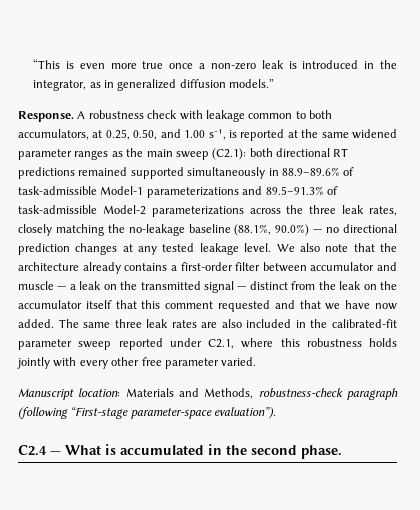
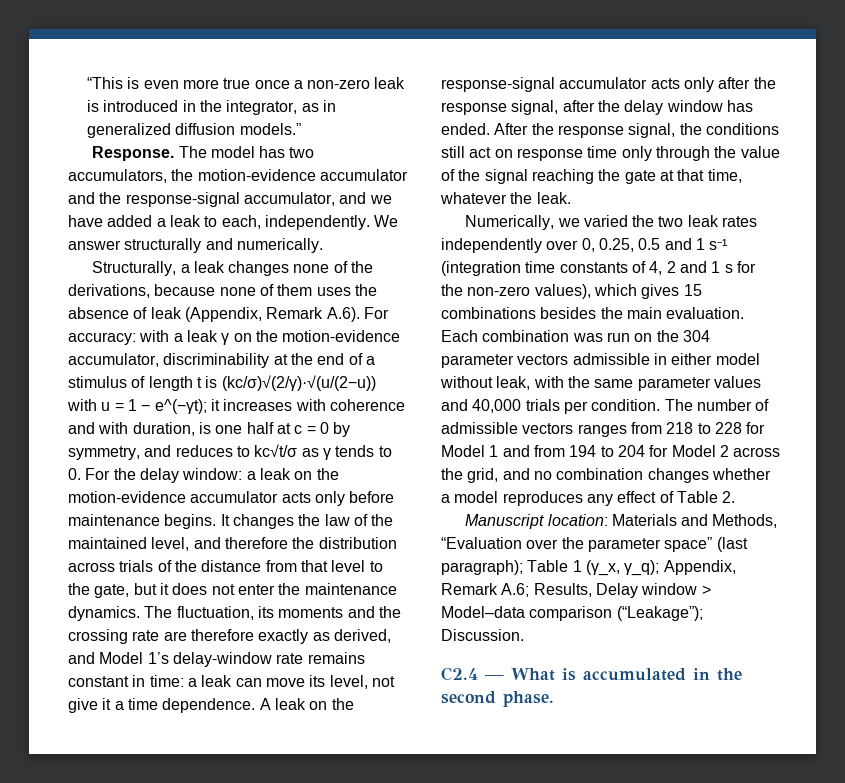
[77,110,332,122] [18,129,397,141] [18,148,349,160] [18,167,355,179] [18,186,338,198] [18,205,397,217] [18,224,398,236] [18,243,398,255] [18,262,397,274] [18,281,398,293] [18,300,398,312] [18,319,397,328] [18,338,397,350] [17,357,257,369] A robustness check with leakage common to both accumulators, at 0.25, 0.50, and 1.00 s⁻¹, is reported at the same widened parameter ranges as the main sweep (C2.1): both directional RT predictions remained supported simultaneously in 88.9–89.6% of task-admissible Model-1 parameterizations and 89.5–91.3% of task-admissible Model-2 parameterizations across the three leak rates, closely matching the no-leakage baseline (88.1%, 90.0%) — no directional prediction changes at any tested leakage level. We also note that the architecture already contains a first-order filter between accumulator and muscle — a leak on the transmitted signal — distinct from the leak on the accumulator itself that this comment requested and that we have now added. The same three leak rates are also included in the calibrated-fit parameter sweep reported under C2.1, where this robustness holds jointly with every other free parameter varied. -> [178,146,315,158] [68,169,408,183] [68,192,392,207] [68,215,399,230] [68,238,323,253] [92,261,374,276] [68,284,377,298] [68,307,389,322] [68,330,401,345] [68,353,375,368] [68,375,376,391] [67,399,405,414] [68,422,351,437] [68,444,392,460] [68,468,339,483] [68,491,395,506] [68,514,394,529] [68,537,397,551] [68,560,383,572] [68,583,397,598] [68,606,401,621] [68,629,391,644] [68,652,365,667] [68,675,395,689] [68,698,354,713] [441,77,776,92] [441,100,753,115] [441,123,779,138] [441,146,780,161] [441,169,742,184] [440,192,571,204] [465,215,758,230] [441,238,728,253] [441,261,756,276] [441,284,702,299] [441,307,745,319] [441,330,710,342] [441,353,760,368] [440,376,761,391] [441,399,770,414] [441,422,766,437] [441,445,781,457] [441,468,771,483] [441,491,736,506] The model has two accumulators, the motion-evidence accumulator and the response-signal accumulator, and we have added a leak to each, independently. We answer structurally and numerically. // Structurally, a leak changes none of the derivations, because none of them uses the absence of leak (Appendix, Remark A.6). For accuracy: with a leak γ on the motion-evidence accumulator, discriminability at the end of a stimulus of length t is (kc/σ)√(2/γ)·√(u/(2−u)) with u = 1 − e^(−γt); it increases with coherence and with duration, is one half at c = 0 by symmetry, and reduces to kc√t/σ as γ tends to 0. For the delay window: a leak on the motion-evidence accumulator acts only before maintenance begins. It changes the law of the maintained level, and therefore the distribution across trials of the distance from that level to the gate, but it does not enter the maintenance dynamics. The fluctuation, its moments and the crossing rate are therefore exactly as derived, and Model 1’s delay-window rate remains constant in time: a leak can move its level, not give it a time dependence. A leak on the response-signal accumulator acts only after the response signal, after the delay window has ended. After the response signal, the conditions still act on response time only through the value of the signal reaching the gate at that time, whatever the leak. // Numerically, we varied the two leak rates independently over 0, 0.25, 0.5 and 1 s⁻¹ (integration time constants of 4, 2 and 1 s for the non-zero values), which gives 15 combinations besides the main evaluation. Each combination was run on the 304 parameter vectors admissible in either model without leak, with the same parameter values and 40,000 trials per condition. The number of admissible vectors ranges from 218 to 228 for Model 1 and from 194 to 204 for Model 2 across the grid, and no combination changes whether a model reproduces any effect of Table 2.
[258,388,399,400] [18,406,277,419] robustness-check paragraph (following “First-stage parameter-space evaluation”). -> [441,537,748,552] [441,560,736,576] [441,583,711,598] [441,606,703,621] [441,629,524,641] “Evaluation over the parameter space” (last paragraph); Table 1 (γ_x, γ_q); Appendix, Remark A.6; Results, Delay window > Model–data comparison (“Leakage”); Discussion.

